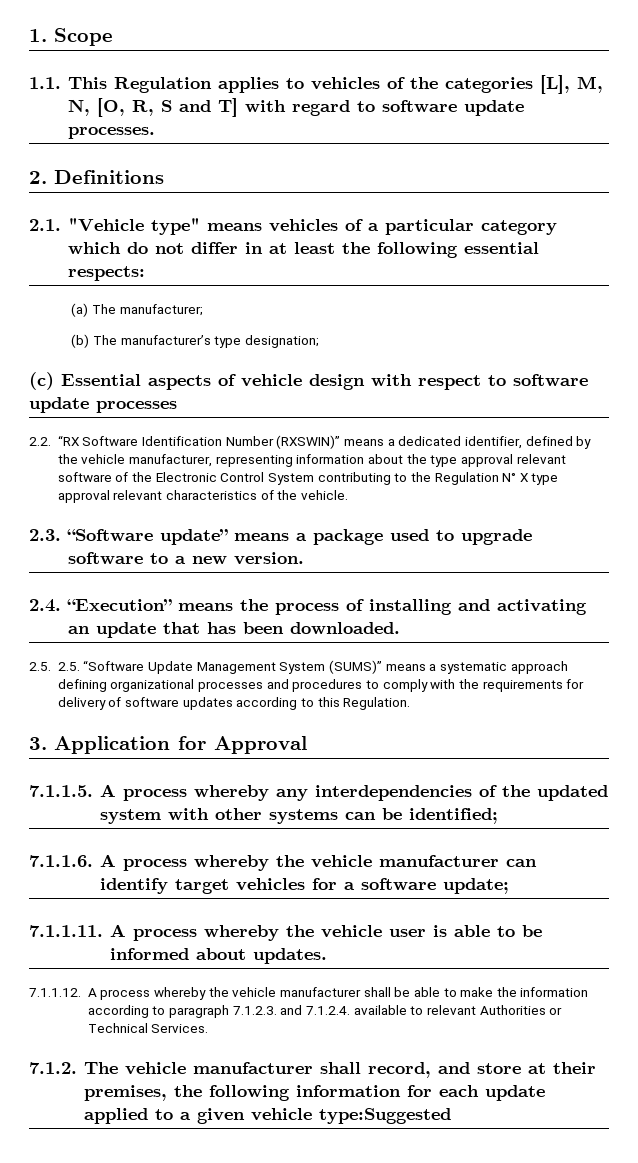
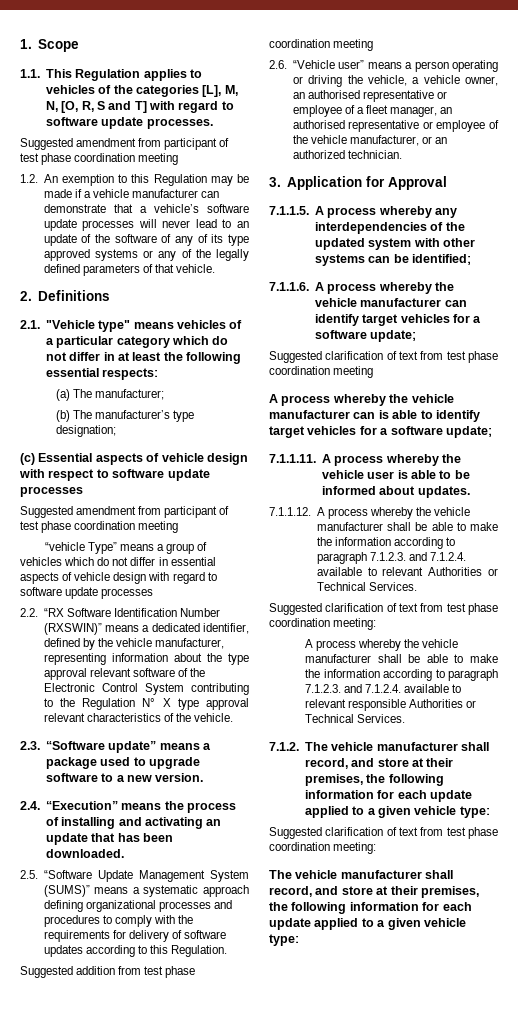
(155, 133) none -> [20,138,230,150] [20,153,179,165] [20,174,250,186] [43,189,220,198] [43,204,249,213] [43,219,249,231] [43,234,249,246] [43,249,250,261] [43,264,216,276] // Suggested amendment from participant of test phase coordination meeting // 1.2. An exemption to this Regulation may be made if a vehicle manufacturer can demonstrate that a vehicle’s software update processes will never lead to an update of the software of any of its type approved systems or any of the legally defined parameters of that vehicle.
(177, 407) none -> [20,506,230,518] [20,521,179,533] [44,542,208,554] [20,557,216,566] [20,572,217,584] [20,587,154,599] // Suggested amendment from participant of test phase coordination meeting // “vehicle Type” means a group of vehicles which do not differ in essential aspects of vehicle design with regard to software update processes
[57,662,80,671] 2.5. -> (38, 874) none
(411, 703) none -> [20,966,196,978] [269,39,374,51] [269,60,498,72] [292,75,498,87] [292,90,448,102] [292,105,453,117] [292,120,499,132] [292,135,448,146] [292,150,402,159] // Suggested addition from test phase coordination meeting // 2.6. “Vehicle user” means a person operating or driving the vehicle, a vehicle owner, an authorised representative or employee of a fleet manager, an authorised representative or employee of the vehicle manufacturer, or an authorized technician.
(509, 886) none -> [269,351,498,363] [269,366,374,378] [269,394,454,406] [269,410,480,422] [269,426,492,438] // Suggested clarification of text from test phase coordination meeting // A process whereby the vehicle manufacturer can is able to identify target vehicles for a software update;
(209, 1028) none -> [269,603,498,615] [269,618,377,630] [305,639,459,651] [305,654,498,663] [305,669,498,681] [305,684,462,693] [305,699,477,711] [305,714,406,723] // Suggested clarification of text from test phase coordination meeting: // A process whereby the vehicle manufacturer shall be able to make the information according to paragraph 7.1.2.3. and 7.1.2.4. available to relevant responsible Authorities or Technical Services.
[318,1108,451,1124] type:Suggested -> [459,806,490,818] [269,827,498,839] [269,842,377,854] [269,870,454,879] [269,886,479,898] [269,902,472,914] [269,918,466,930] [269,934,299,946] type: // Suggested clarification of text from test phase coordination meeting: // The vehicle manufacturer shall record, and store at their premises, the following information for each update applied to a given vehicle type:

